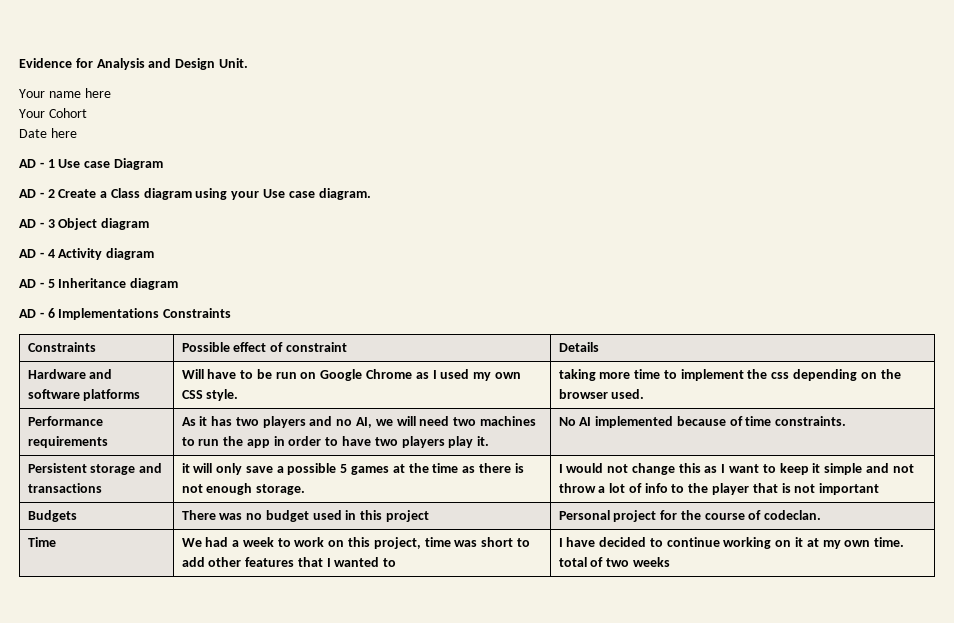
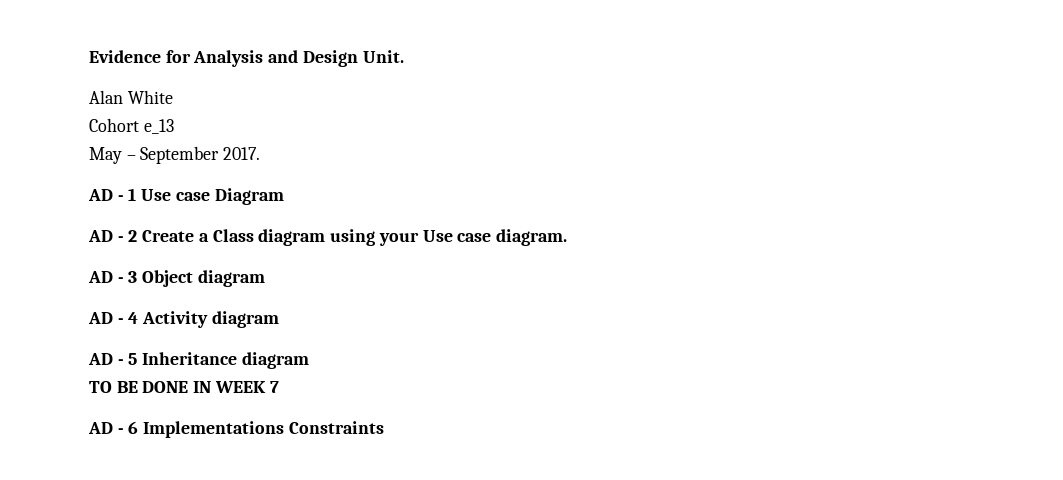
[19,88,111,98] [19,108,87,118] [19,128,77,138] Your name here // Your Cohort // Date here -> [89,90,173,104] [89,118,174,134] [89,146,261,164] Alan White // Cohort e_13 // May – September 2017.
(179, 284) none -> [89,381,279,393] // TO BE DONE IN WEEK 7
[27,342,96,352] [181,342,347,352] [558,342,599,352] [27,369,113,379] [27,389,141,401] [181,369,521,381] [181,389,239,401] [558,369,901,381] [558,389,645,399] [27,416,103,426] [27,436,108,448] [181,416,536,428] [181,436,490,448] [558,416,847,428] [27,463,163,475] [27,483,102,493] [181,463,524,475] [181,483,306,495] [558,463,914,475] [558,483,880,495] [27,510,77,522] [181,510,430,522] [558,510,822,522] [27,537,56,547] [181,537,530,549] [181,557,397,567] [558,537,905,549] [558,557,670,567] // Constraints | Possible effect of constraint | Details // Hardware and software platforms | Will have to be run on Google Chrome as I used my own CSS style. | taking more time to implement the css depending on the browser used. // Performance requirements | As it has two players and no AI, we will need two machines to run the app in order to have two players play it. | No AI implemented because of time constraints. // Persistent storage and transactions | it will only save a possible 5 games at the time as there is not enough storage. | I would not change this as I want to keep it simple and not throw a lot of info to the player that is not important // Budgets | There was no budget used in this project | Personal project for the course of codeclan. // Time | We had a week to work on this project, time was short to add other features that I wanted to | I have decided to continue working on it at my own time. total of two weeks -> (384, 427) none

